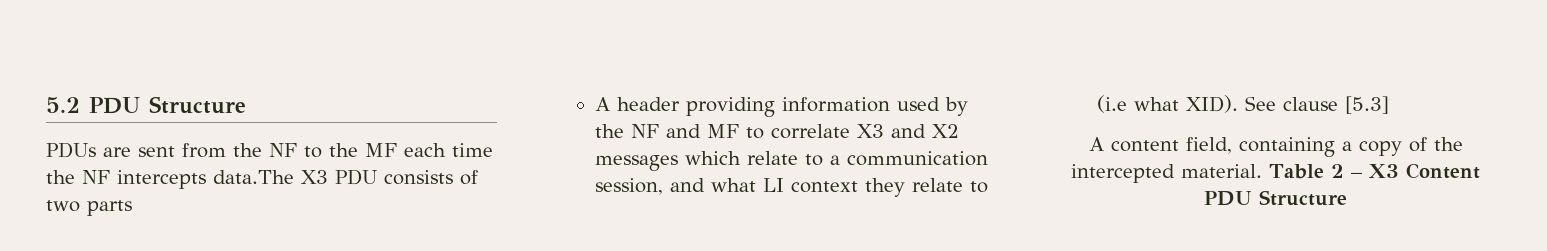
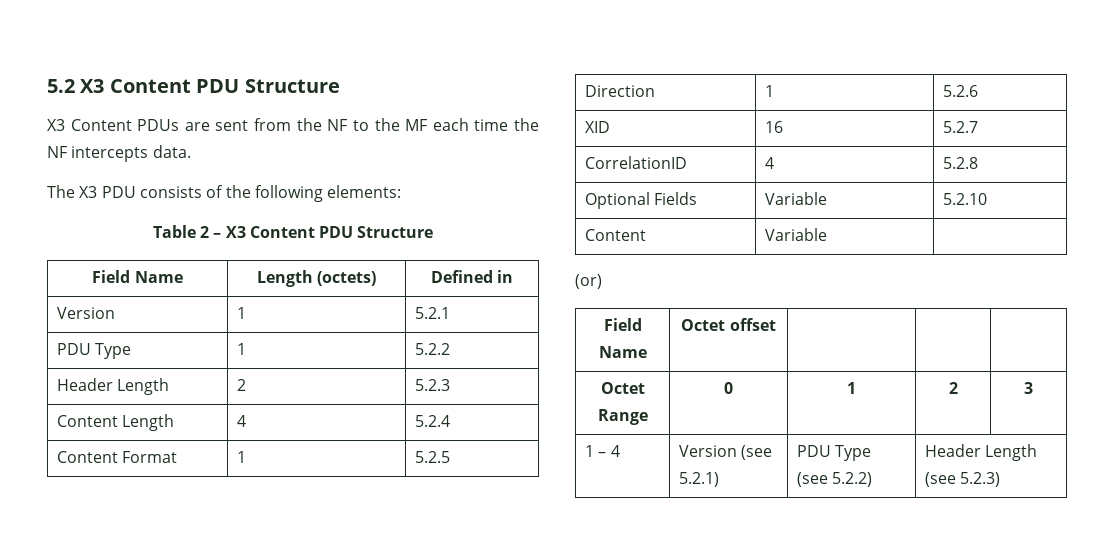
[89,96,246,114] PDU Structure // -> [80,79,340,93] [47,119,132,131] X3 Content PDU Structure // X3 Content
[213,170,294,184] data.The -> [152,145,191,158] [47,185,75,198] data. // The
[46,200,132,216] [595,97,969,117] [595,124,960,139] [595,151,989,171] [595,178,989,197] [1097,95,1390,114] [1088,137,1463,157] [1071,164,1263,183] two parts // A header providing information used by the NF and MF to correlate X3 and X2 messages which relate to a communication session, and what LI context they relate to (i.e what XID). See clause [5.3] // A content field, containing a copy of the intercepted material. -> [225,185,402,202] the following elements: //
(1347, 198) none -> [92,270,183,283] [256,270,377,287] [430,270,514,283] [57,307,116,319] [237,307,247,319] [415,307,451,319] [57,343,132,359] [237,343,247,355] [415,343,451,355] [57,378,170,395] [237,379,247,391] [415,379,451,391] [57,414,175,431] [237,415,247,427] [415,415,451,427] [57,451,178,463] [237,451,247,463] [415,451,451,463] [585,85,656,97] [765,85,775,97] [943,85,979,97] [585,121,611,133] [765,121,784,133] [943,121,979,133] [585,156,688,169] [765,157,775,169] [943,157,979,169] [585,192,698,209] [765,192,828,205] [943,193,988,205] [585,229,647,241] [765,228,828,241] [575,274,602,289] [603,318,642,331] [598,346,647,358] [681,318,776,331] [600,382,645,394] [597,409,648,425] [724,382,733,394] [847,382,856,394] [948,382,958,394] [1024,382,1033,394] [585,445,620,457] [679,445,773,460] [679,472,720,487] [797,445,872,461] [797,472,873,487] [925,444,1038,461] [925,472,1001,487] // Field Name | Length (octets) | Defined in // Version | 1 | 5.2.1 // PDU Type | 1 | 5.2.2 // Header Length | 2 | 5.2.3 // Content Length | 4 | 5.2.4 // Content Format | 1 | 5.2.5 // Direction | 1 | 5.2.6 // XID | 16 | 5.2.7 // CorrelationID | 4 | 5.2.8 // Optional Fields | Variable | 5.2.10 // Content | Variable | // (or) // Field Name | Octet offset | | | // Octet Range | 0 | 1 | 2 | 3 // 1 – 4 | Version (see 5.2.1) | PDU Type (see 5.2.2) | Header Length (see 5.2.3)

